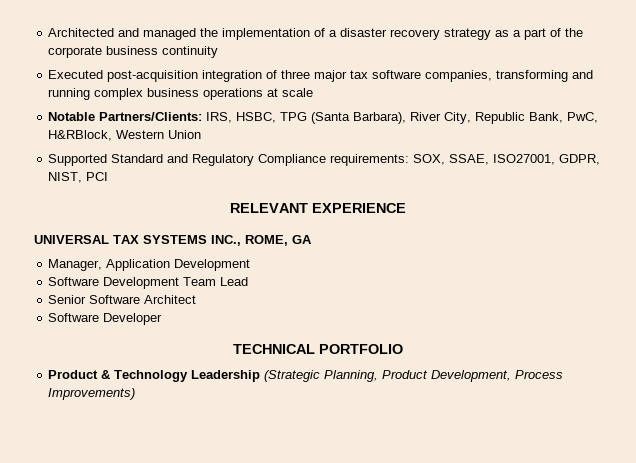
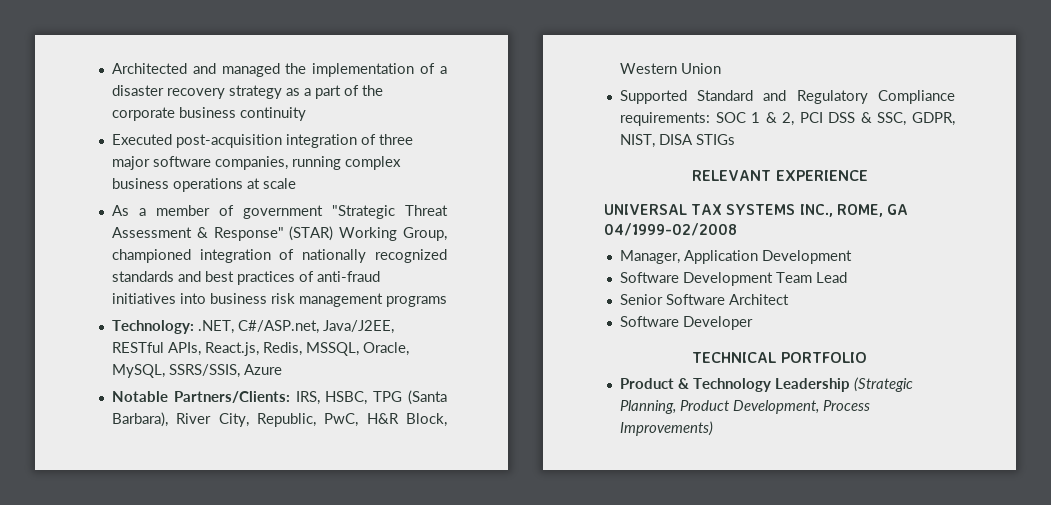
[350,70,369,79] tax -> (150, 163) none
[496,70,594,82] transforming and -> (288, 163) none
(314, 92) none -> [111,205,448,219] [111,226,447,241] [111,249,447,263] [111,271,380,285] [111,293,447,307] [111,320,394,334] [111,342,409,356] [111,364,282,378] // As a member of government "Strategic Threat Assessment & Response" (STAR) Working Group, championed integration of nationally recognized standards and best practices of anti-fraud initiatives into business risk management programs // Technology: .NET, C#/ASP.net, Java/J2EE, RESTful APIs, React.js, Redis, MSSQL, Oracle, MySQL, SSRS/SSIS, Azure
[475,112,599,124] [48,130,113,141] Republic Bank, PwC, H&RBlock, -> [256,413,447,427] Republic, PwC, H&R Block,
[413,154,601,165] [48,172,109,183] SOX, SSAE, ISO27001, GDPR, NIST, PCI -> [715,112,955,126] [619,134,735,148] SOC 1 & 2, PCI DSS & SSC, GDPR, NIST, DISA STIGs
(312, 239) none -> [604,223,737,236] 04/1999-02/2008

